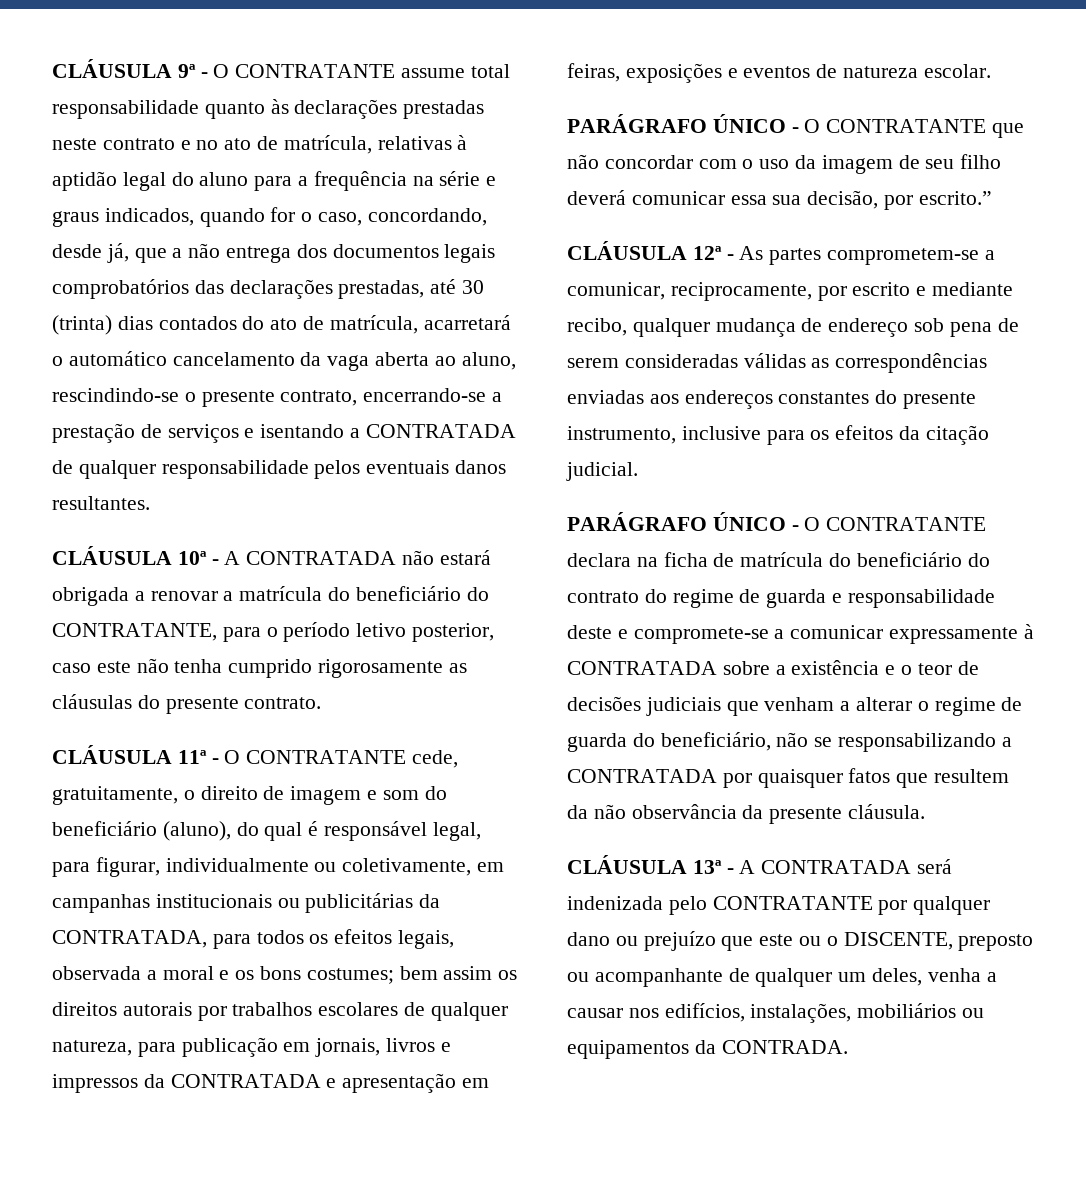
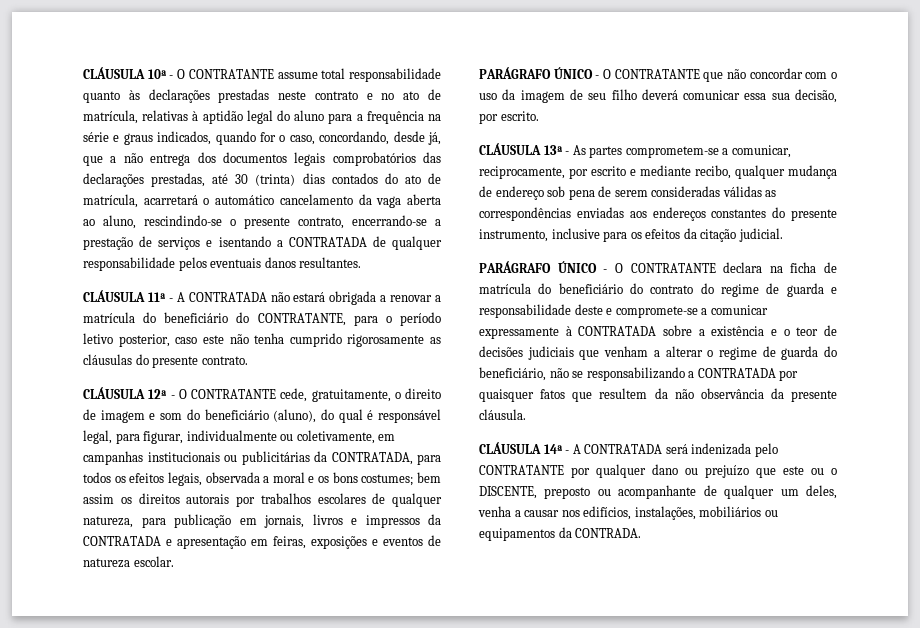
[52,59,196,78] CLÁUSULA 9ª -> [83,67,167,79] CLÁUSULA 10ª
[177,551,207,565] 10ª -> [147,292,166,302] 11ª
[177,750,207,764] 11ª -> [148,389,168,399] 12ª
[918,191,992,205] [567,241,722,260] escrito.” // CLÁUSULA 12ª -> [500,111,539,121] [479,143,563,155] escrito. // CLÁUSULA 13ª
[692,860,722,874] 13ª -> [543,444,563,454] 14ª

